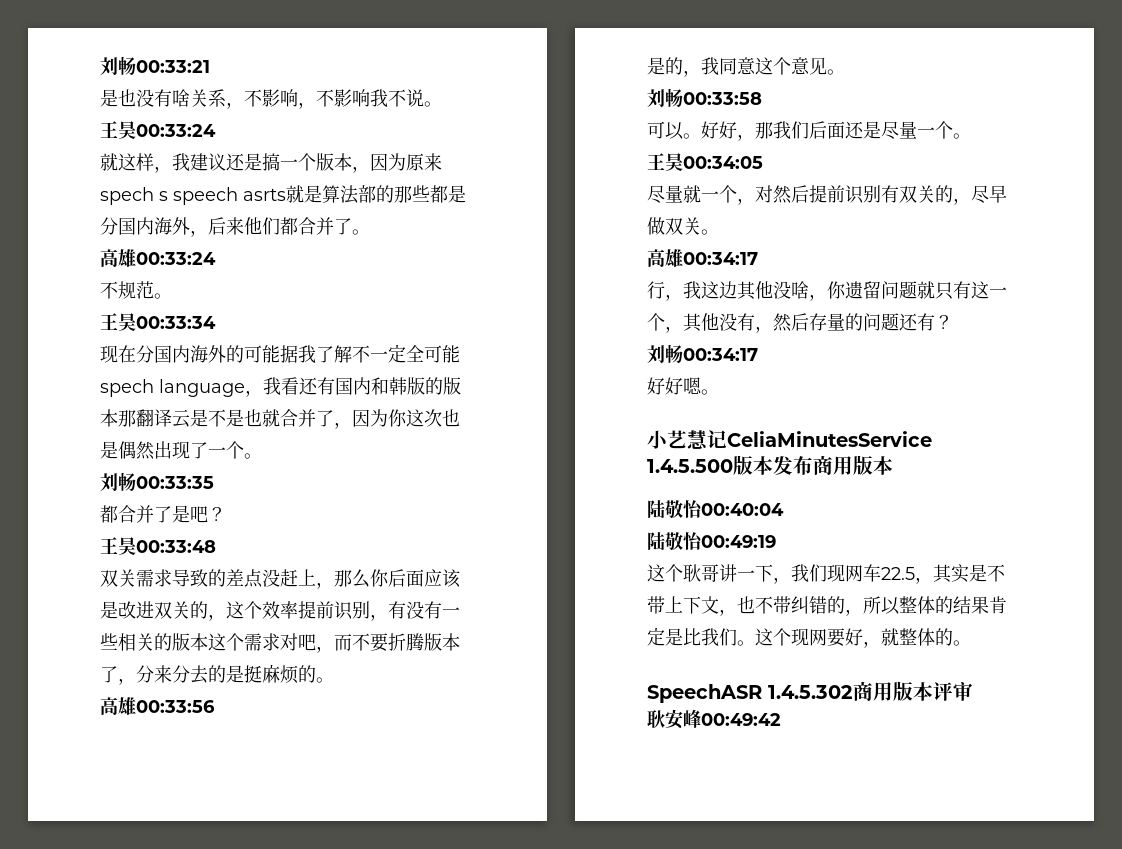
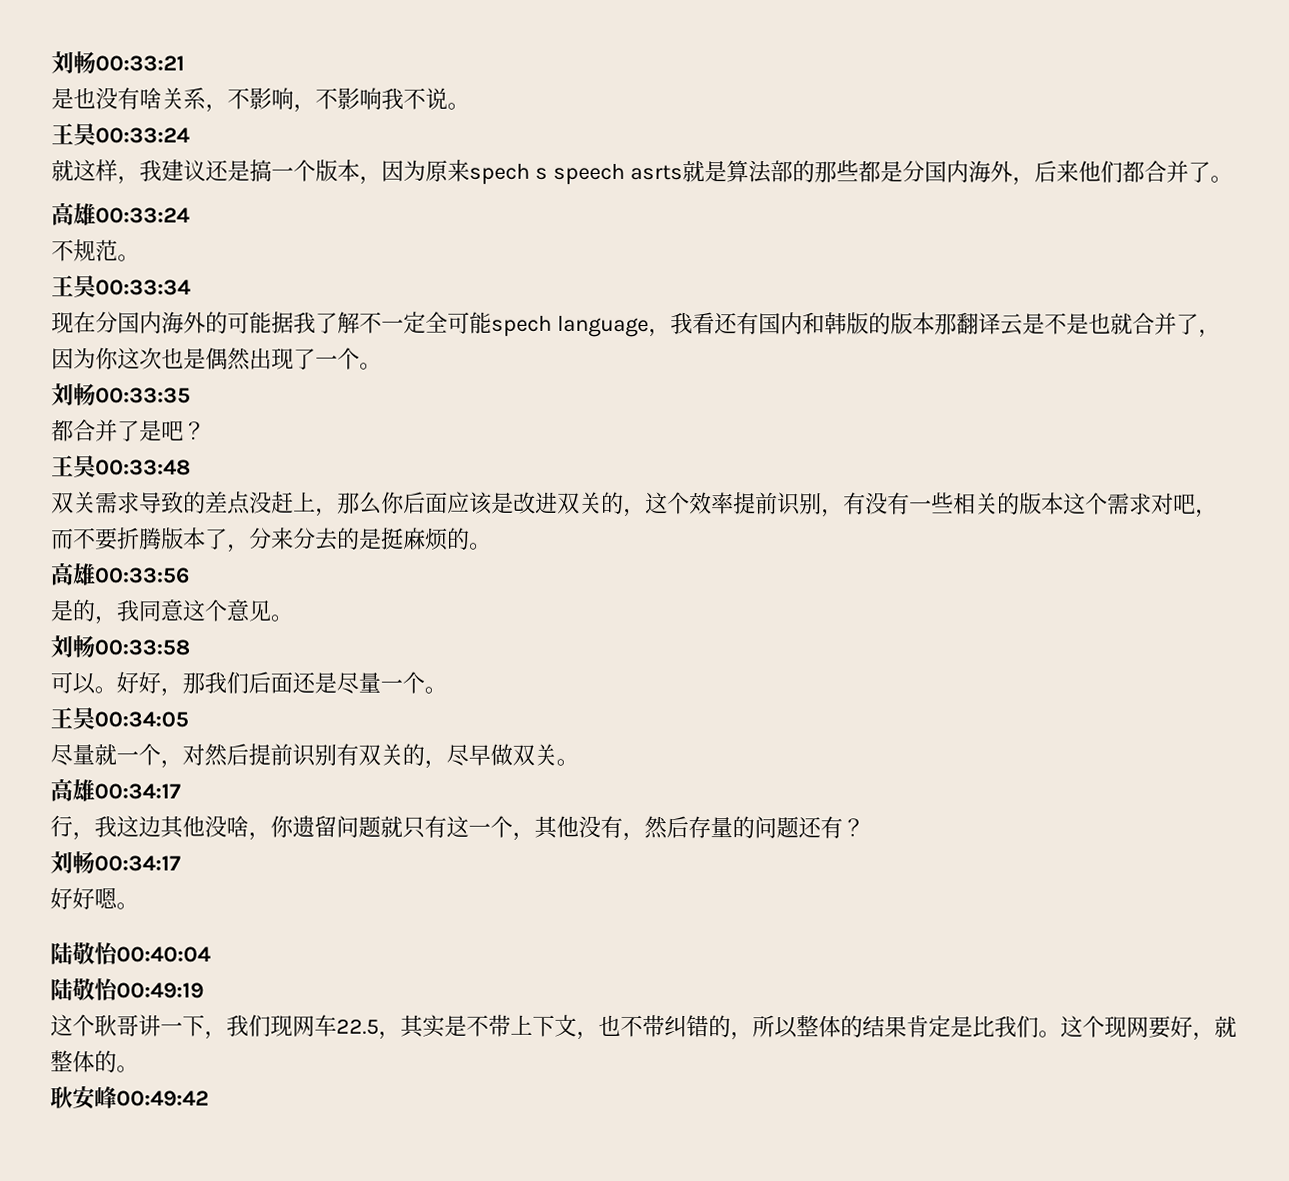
[647,430,932,450] [647,455,893,475] // 小艺慧记CeliaMinutesService 1.4.5.500版本发布商用版本 -> (139, 906) none
[647,681,973,703] // SpeechASR 1.4.5.302商用版本评审 -> (139, 1069) none

